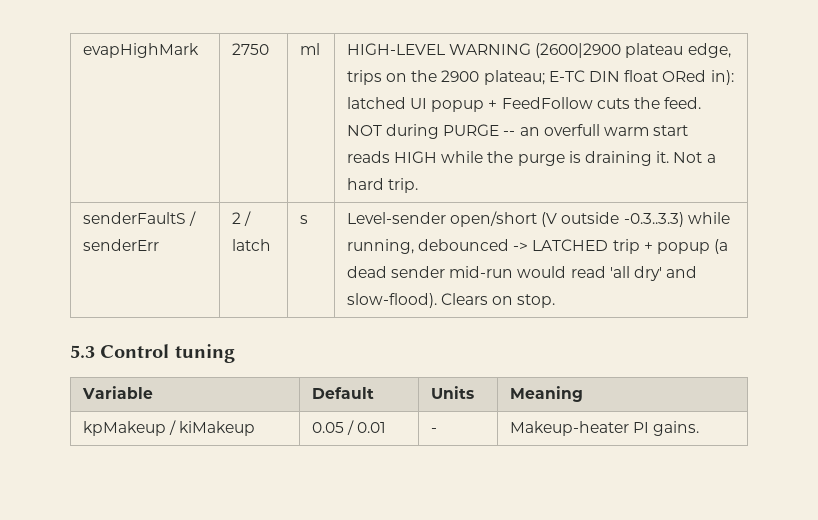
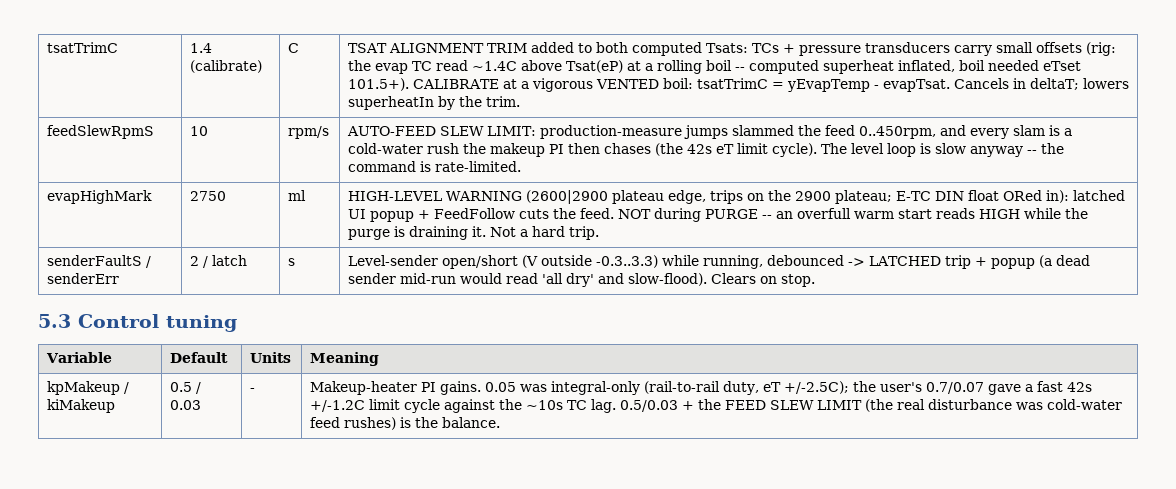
(82, 50) none -> [46,42,118,53] [189,43,212,53] [189,60,262,73] [287,43,299,53] [347,42,1116,56] [347,60,1081,74] [347,78,1129,92] [347,96,520,110] [46,125,154,139] [189,126,208,136] [287,126,329,139] [346,125,1072,139] [347,143,1064,157] [347,161,521,172] tsatTrimC | 1.4 (calibrate) | C | TSAT ALIGNMENT TRIM added to both computed Tsats: TCs + pressure transducers carry small offsets (rig: the evap TC read ~1.4C above Tsat(eP) at a rolling boil -- computed superheat inflated, boil needed eTset 101.5+). CALIBRATE at a vigorous VENTED boil: tsatTrimC = yEvapTemp - evapTsat. Cancels in deltaT; lowers superheatIn by the trim. // feedSlewRpmS | 10 | rpm/s | AUTO-FEED SLEW LIMIT: production-measure jumps slammed the feed 0..450rpm, and every slam is a cold-water rush the makeup PI then chases (the 42s eT limit cycle). The level loop is slow anyway -- the command is rate-limited. //
[311,420,387,435] 0.05 / 0.01 -> [169,382,201,394] [169,400,201,410] 0.5 / 0.03
(700, 428) none -> [484,381,1092,395] [309,399,1122,413] [309,417,500,430] 0.05 was integral-only (rail-to-rail duty, eT +/-2.5C); the user's 0.7/0.07 gave a fast 42s +/-1.2C limit cycle against the ~10s TC lag. 0.5/0.03 + the FEED SLEW LIMIT (the real disturbance was cold-water feed rushes) is the balance.

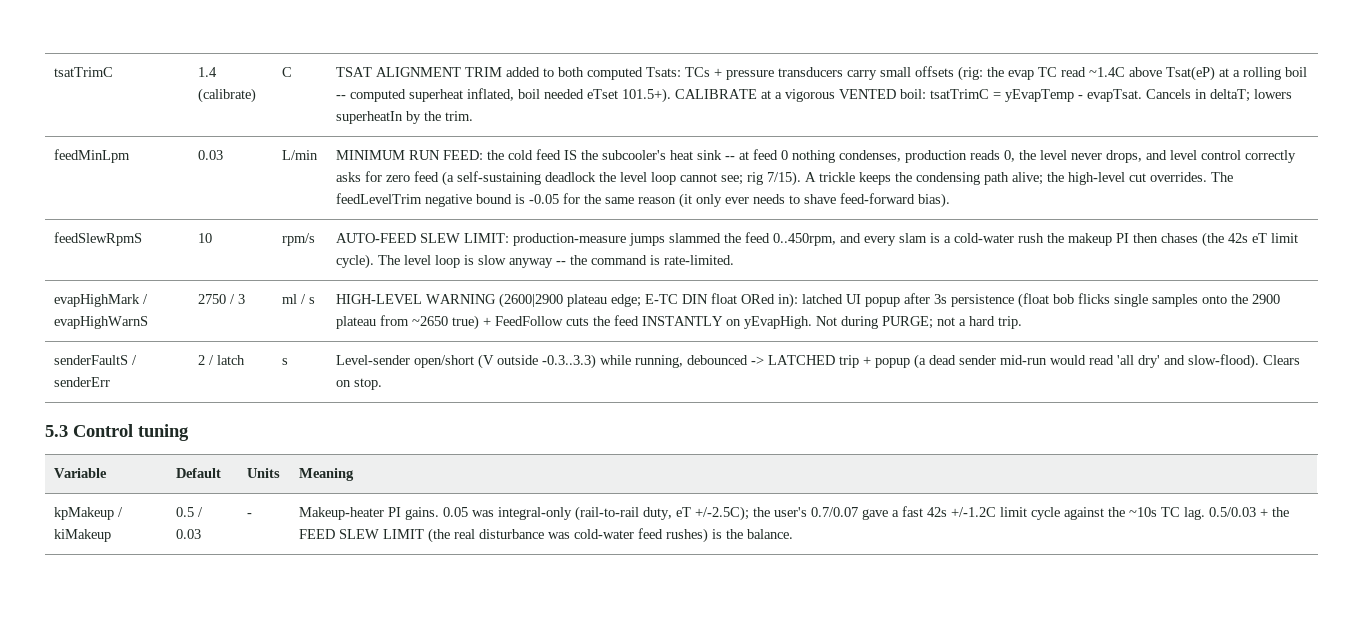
(520, 101) none -> [53,149,130,163] [197,150,223,160] [281,150,318,160] [335,149,1296,163] [335,171,1233,186] [335,193,950,208] // feedMinLpm | 0.03 | L/min | MINIMUM RUN FEED: the cold feed IS the subcooler's heat sink -- at feed 0 nothing condenses, production reads 0, the level never drops, and level control correctly asks for zero feed (a self-sustaining deadlock the level loop cannot see; rig 7/15). A trickle keeps the condensing path alive; the high-level cut overrides. The feedLevelTrim negative bound is -0.05 for the same reason (it only ever needs to shave feed-forward bias).
(152, 197) none -> [142,294,148,304] [53,316,148,329] / evapHighWarnS
(226, 196) none -> [229,294,245,304] / 3
(306, 195) none -> [300,294,315,304] / s
[667,190,892,204] edge, trips on the 2900 plateau; -> [610,294,641,307] edge;
[417,208,1088,222] [347,226,516,240] + FeedFollow cuts the feed. NOT during PURGE -- an overfull warm start reads HIGH while the purge is draining it. Not -> [903,293,1280,308] [335,315,955,330] after 3s persistence (float bob flicks single samples onto the 2900 plateau from ~2650 true) + FeedFollow cuts the feed INSTANTLY on yEvapHigh. Not during PURGE; not

